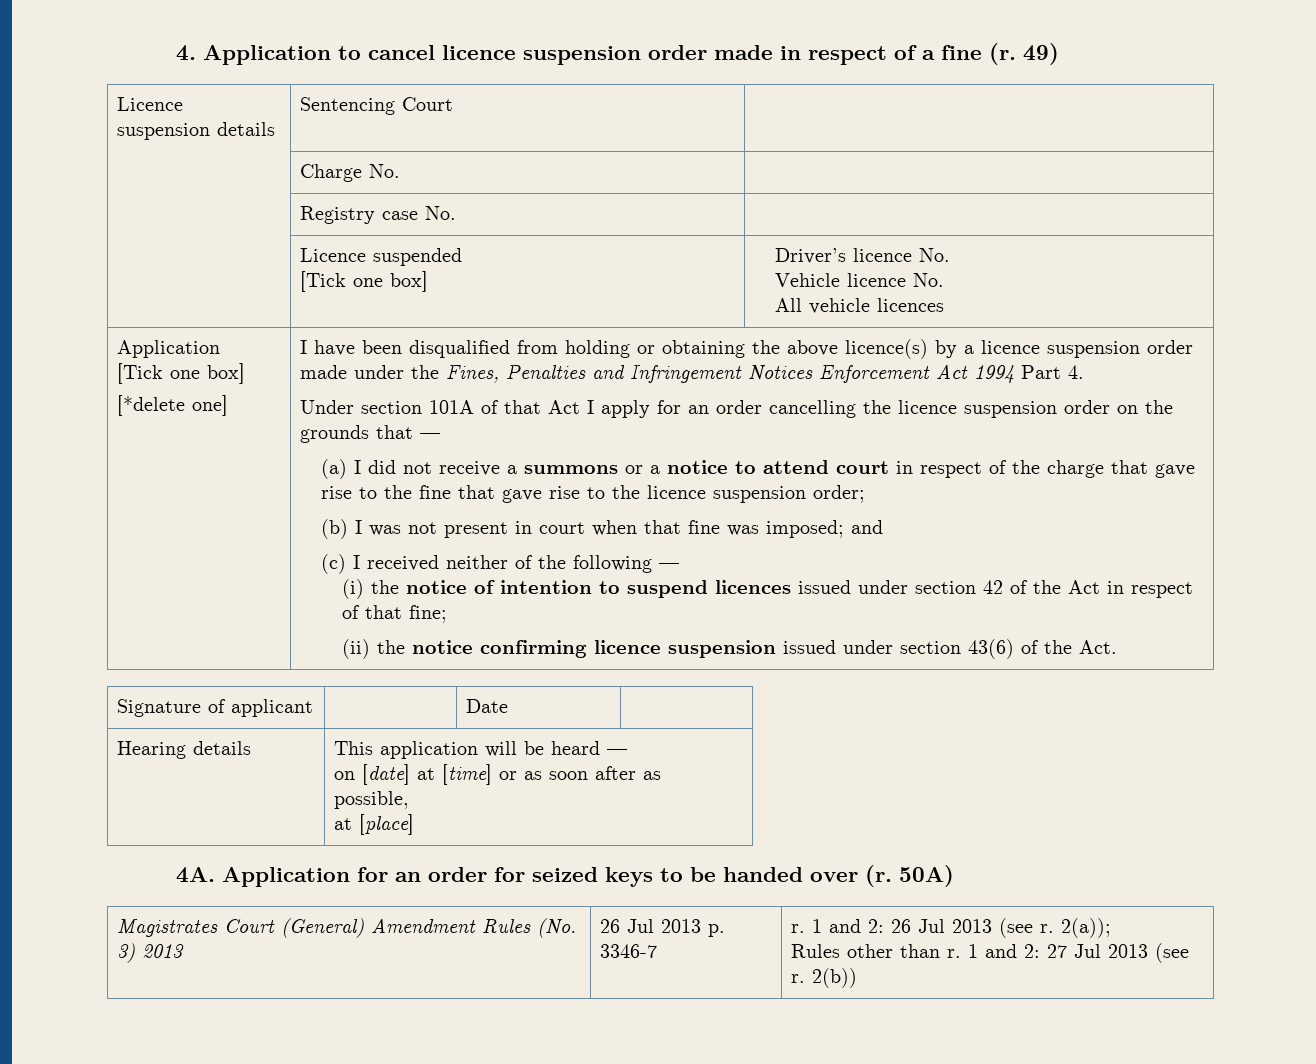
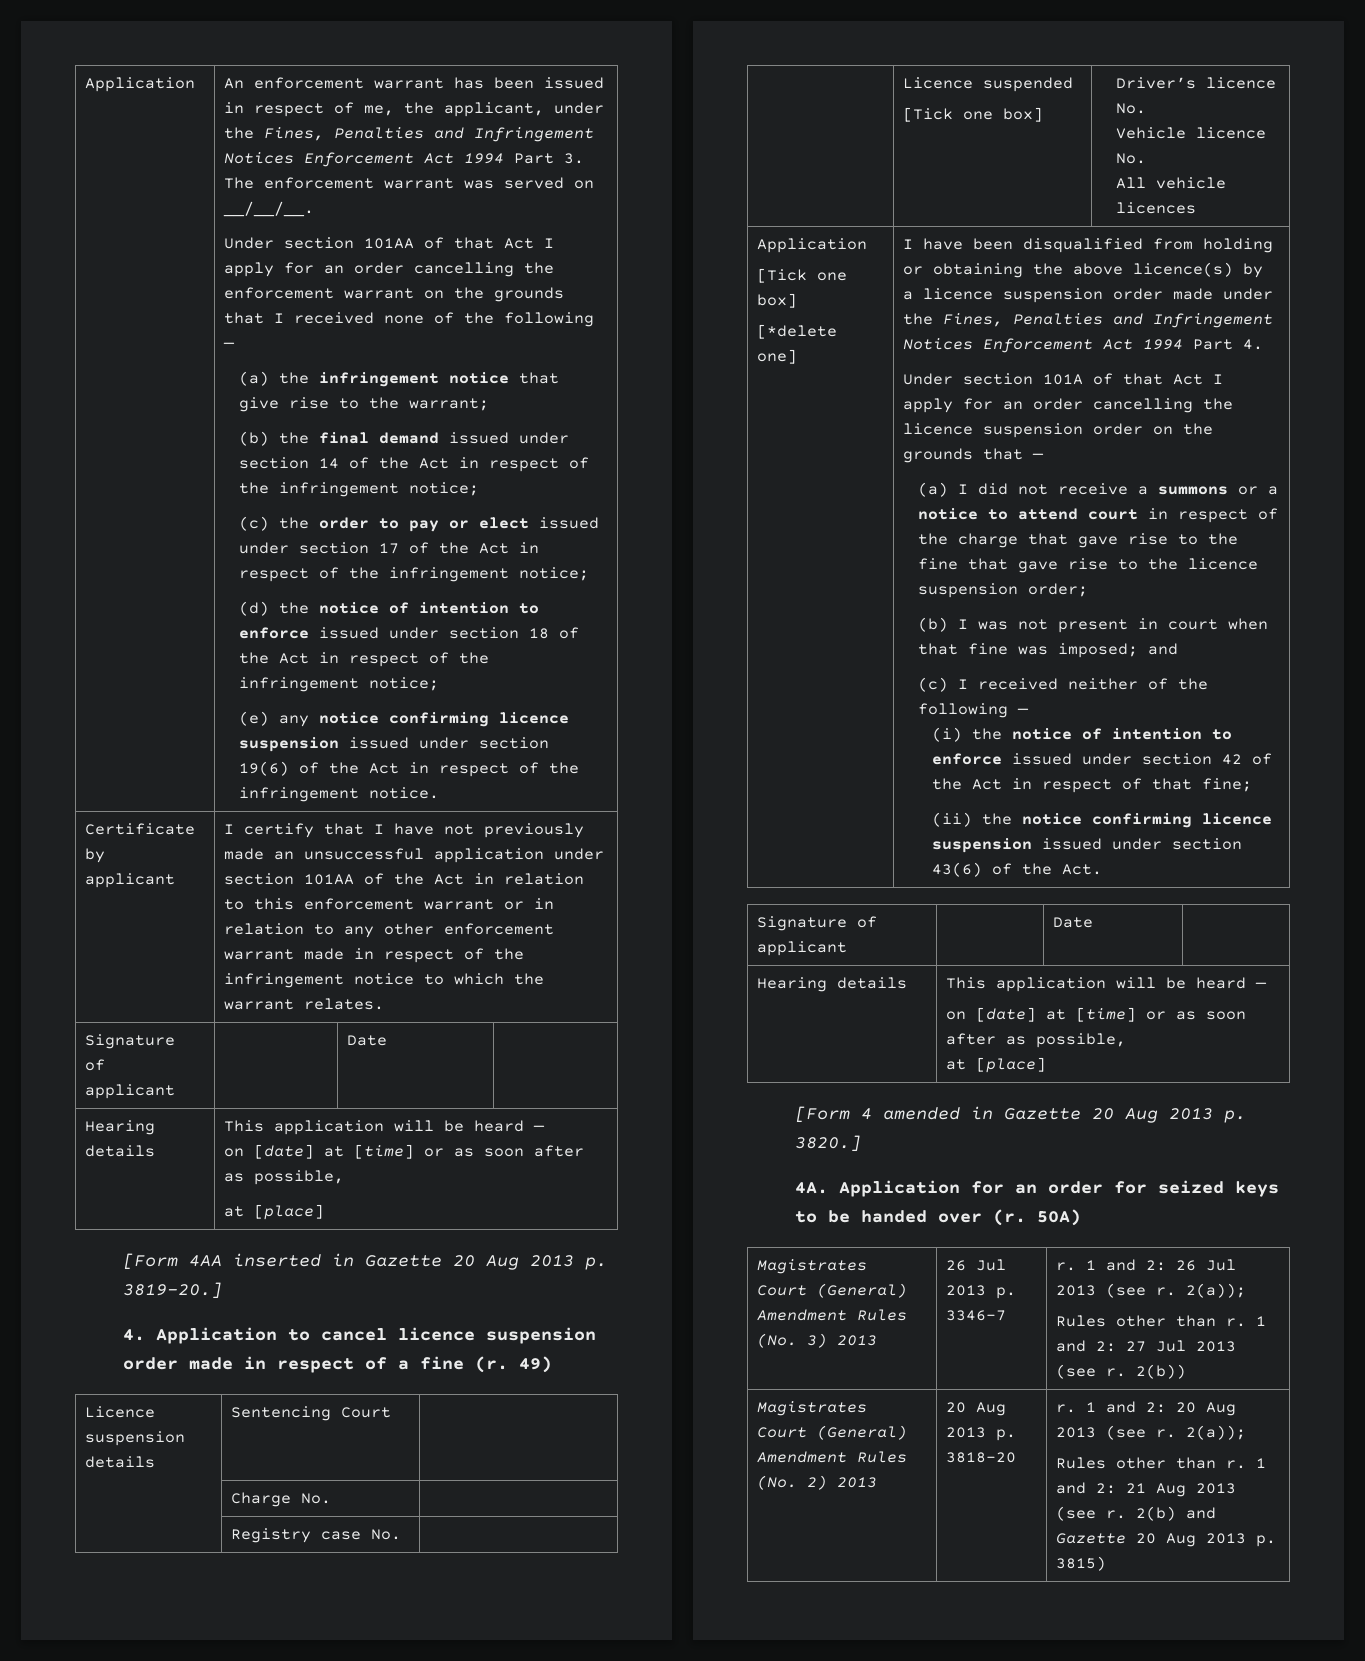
(175, 53) none -> [85,77,196,92] [224,77,605,89] [224,102,605,117] [224,127,595,142] [224,152,585,167] [224,177,595,189] [223,201,315,217] [224,237,555,249] [224,262,555,277] [224,287,565,302] [224,312,595,327] [223,342,236,348] [238,371,559,387] [238,397,489,412] [238,431,569,446] [238,457,589,472] [238,482,479,497] [238,516,599,532] [238,542,539,554] [238,567,589,582] [238,601,539,616] [238,627,579,639] [238,652,489,667] [238,677,439,692] [238,711,569,727] [238,737,549,752] [238,761,579,777] [238,787,439,802] [85,823,196,835] [85,848,106,863] [85,873,176,888] [224,823,585,838] [224,848,605,863] [224,873,585,885] [224,898,555,910] [224,923,555,938] [224,948,525,963] [224,973,545,988] [224,998,385,1010] [85,1034,176,1049] [85,1059,106,1071] [85,1084,176,1099] [347,1035,388,1046] [85,1120,156,1135] [85,1145,156,1157] [224,1120,546,1135] [224,1144,585,1159] [224,1170,345,1185] [224,1204,325,1220] [122,1253,607,1270] [122,1282,222,1299] Application | An enforcement warrant has been issued in respect of me, the applicant, under the Fines, Penalties and Infringement Notices Enforcement Act 1994 Part 3. The enforcement warrant was served on __/__/__. // Under section 101AA of that Act I apply for an order cancelling the enforcement warrant on the grounds that I received none of the following — // (a) the infringement notice that give rise to the warrant; // (b) the final demand issued under section 14 of the Act in respect of the infringement notice; // (c) the order to pay or elect issued under section 17 of the Act in respect of the infringement notice; // (d) the notice of intention to enforce issued under section 18 of the Act in respect of the infringement notice; // (e) any notice confirming licence suspension issued under section 19(6) of the Act in respect of the infringement notice. // Certificate by applicant | I certify that I have not previously made an unsuccessful application under section 101AA of the Act in relation to this enforcement warrant or in relation to any other enforcement warrant made in respect of the infringement notice to which the warrant relates. // Signature of applicant | | Date | // Hearing details | This application will be heard — // on [date] at [time] or as soon after as possible, // at [place] // [Form 4AA inserted in Gazette 20 Aug 2013 p. 3819-20.] //
[626,580,791,598] suspend licences -> [932,753,1003,765] enforce
(415, 824) none -> [794,1106,1246,1123] [794,1135,861,1152] // [Form 4 amended in Gazette 20 Aug 2013 p. 3820.]
(858, 978) none -> [757,1401,868,1416] [757,1425,908,1440] [757,1451,908,1463] [757,1475,878,1490] [946,1402,1007,1416] [946,1427,1017,1441] [946,1452,1017,1463] [1056,1401,1237,1416] [1056,1425,1247,1440] [1056,1457,1267,1469] [1056,1482,1237,1497] [1056,1506,1217,1521] [1056,1533,1277,1547] [1056,1556,1107,1571] // Magistrates Court (General) Amendment Rules (No. 2) 2013 | 20 Aug 2013 p. 3818-20 | r. 1 and 2: 20 Aug 2013 (see r. 2(a)); // Rules other than r. 1 and 2: 21 Aug 2013 (see r. 2(b) and Gazette 20 Aug 2013 p. 3815)

